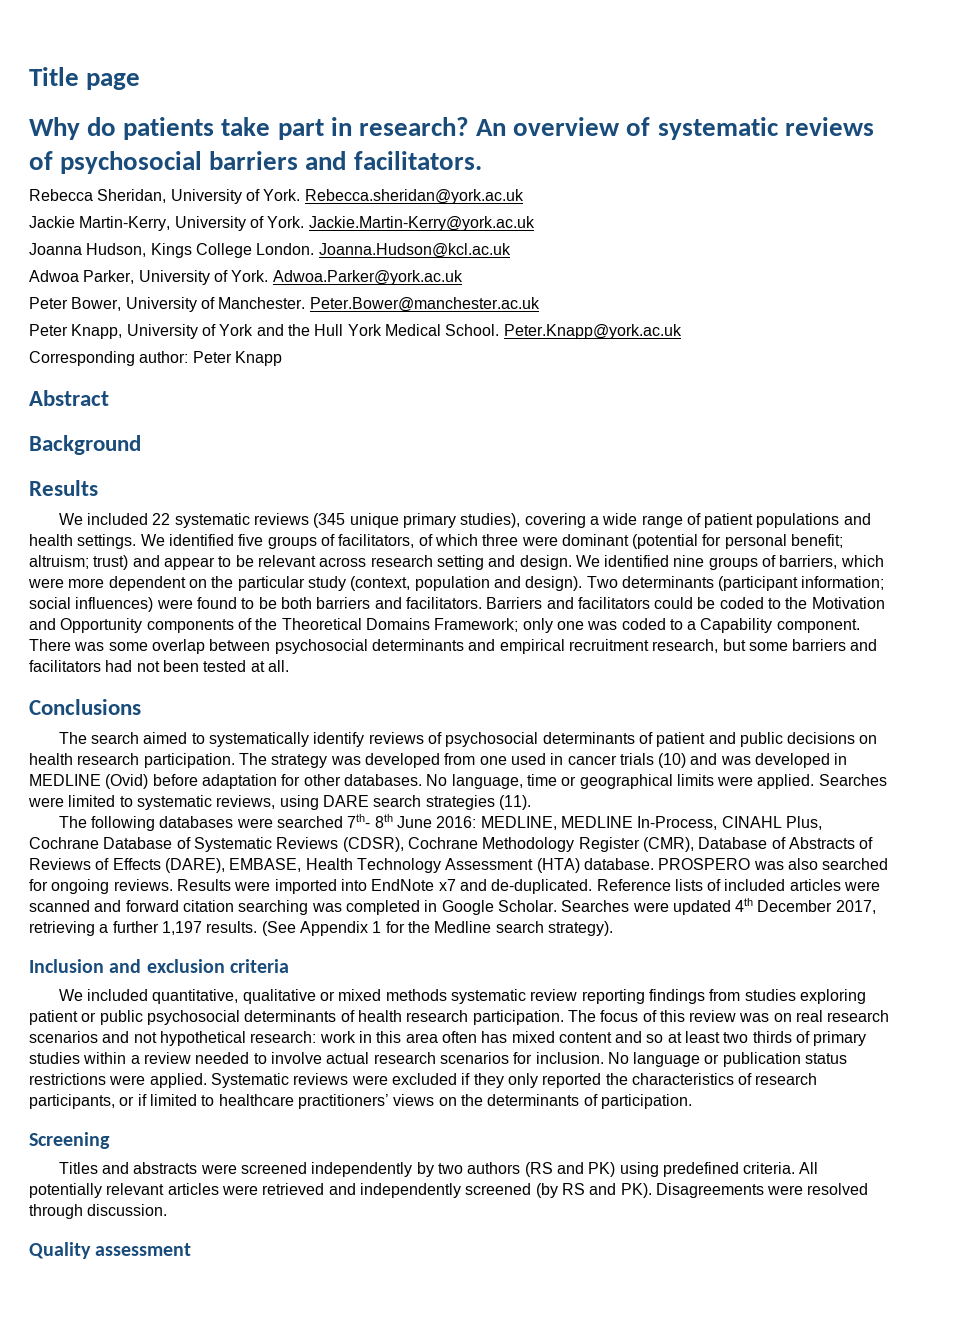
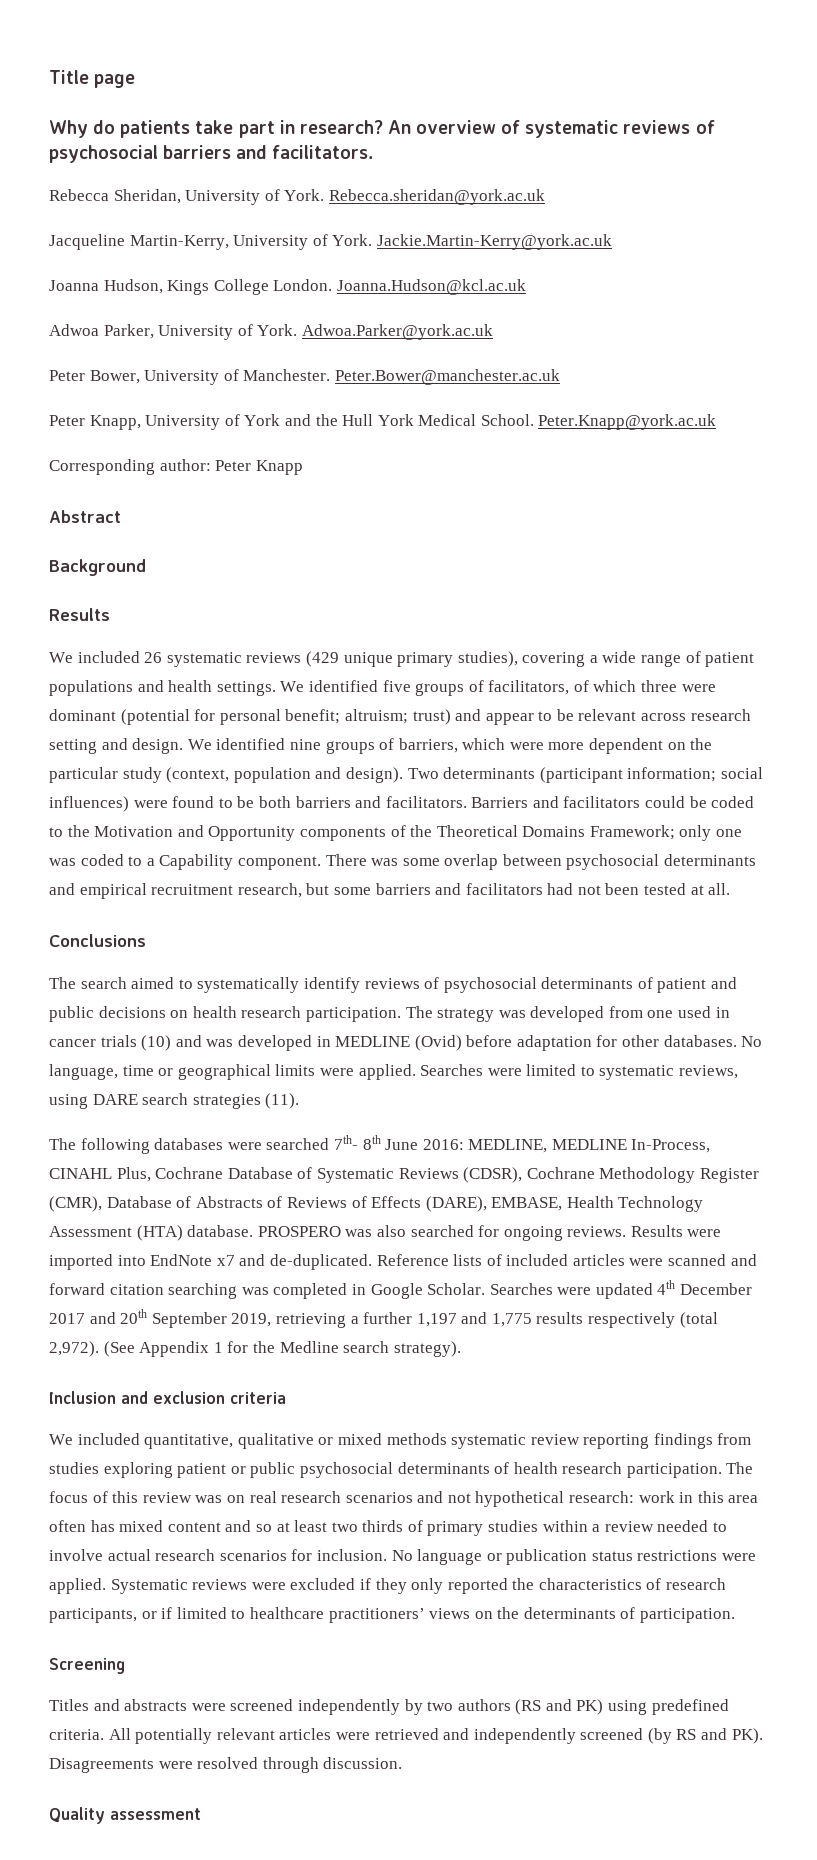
[29,216,75,228] Jackie -> [49,234,125,250] Jacqueline
[152,513,346,528] 22 systematic reviews (345 -> [144,651,339,667] 26 systematic reviews (429
[835,900,876,914] [29,921,258,936] 2017, retrieving a further 1,197 results. -> [49,1309,718,1328] [49,1341,99,1357] 2017 and 20th September 2019, retrieving a further 1,197 and 1,775 results respectively (total 2,972).

